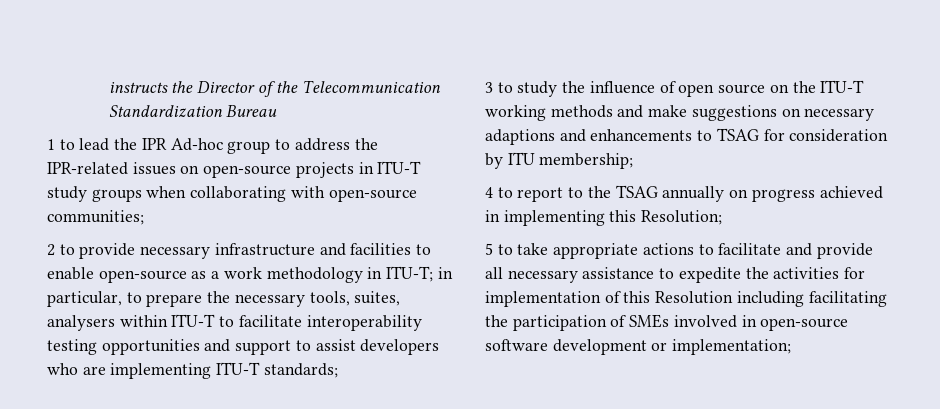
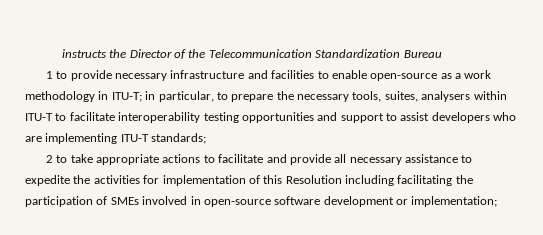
[79,138,378,154] [47,161,422,178] [47,186,417,202] [47,210,144,225] [47,244,75,256] lead the IPR Ad-hoc group to address the IPR-related issues on open-source projects in ITU-T study groups when collaborating with open-source communities; // 2 to -> (68, 75) none
[485,80,865,97] [485,105,875,121] [485,128,889,145] [485,152,634,169] [485,185,883,202] [485,210,723,226] [485,243,493,255] 3 to study the influence of open source on the ITU-T working methods and make suggestions on necessary adaptions and enhancements to TSAG for consideration by ITU membership; // 4 to report to the TSAG annually on progress achieved in implementing this Resolution; // 5 -> [45,155,53,163] 2

